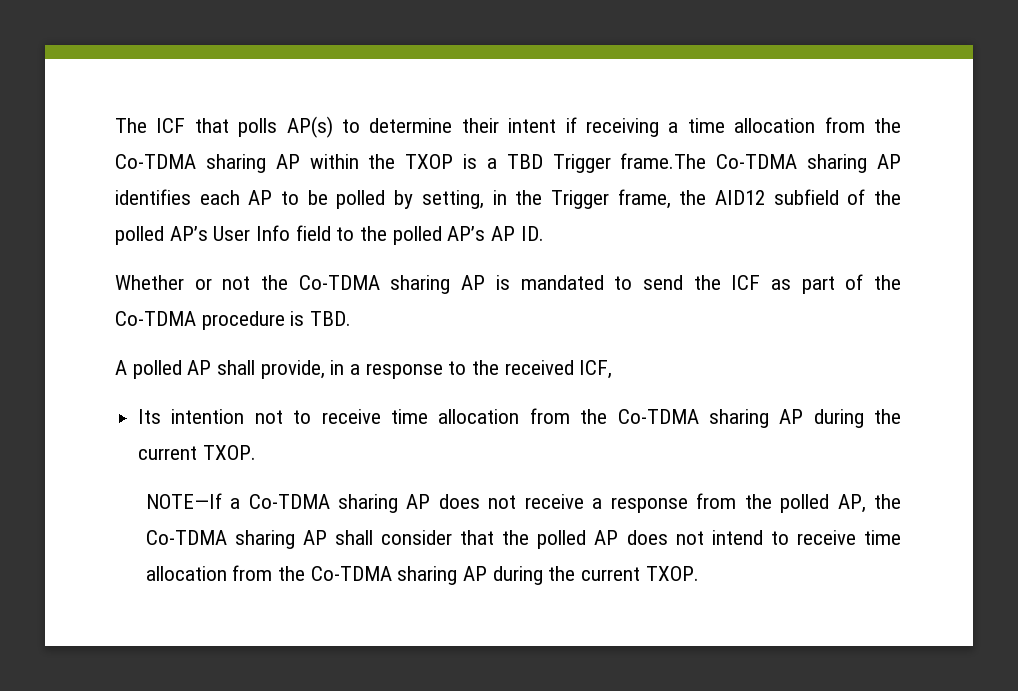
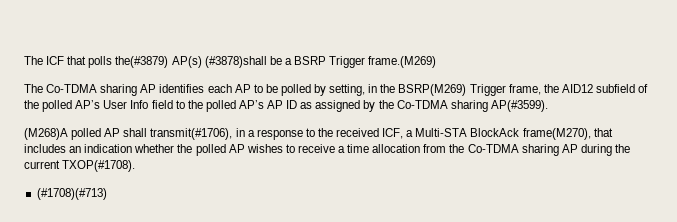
[286,116,901,138] [115,153,707,173] AP(s) to determine their intent if receiving a time allocation from the Co-TDMA sharing AP within the TXOP is a TBD Trigger frame.The -> [115,56,437,68] [24,84,43,93] the(#3879) AP(s) (#3878)shall be a BSRP Trigger frame.(M269) // The
(543, 197) none -> [398,84,467,96] BSRP(M269)
[520,226,544,241] [115,274,901,294] [115,311,352,330] [115,360,127,375] ID. // Whether or not the Co-TDMA sharing AP is mandated to send the ICF as part of the Co-TDMA procedure is TBD. // A -> [286,100,548,112] [24,128,68,140] ID as assigned by the Co-TDMA sharing AP(#3599). // (M268)A
[260,360,325,379] provide, -> [150,128,233,140] transmit(#1706),
[138,409,381,424] // Its intention not to receive -> [406,128,613,140] [24,144,346,156] a Multi-STA BlockAck frame(M270), that includes an indication whether the polled AP wishes to receive a
[202,445,256,460] [145,493,902,513] [145,530,901,549] [145,565,699,585] TXOP. // NOTE—If a Co-TDMA sharing AP does not receive a response from the polled AP, the Co-TDMA sharing AP shall consider that the polled AP does not intend to receive time allocation from the Co-TDMA sharing AP during the current TXOP. -> [62,160,136,172] [36,188,107,200] TXOP(#1708). // (#1708)(#713)

